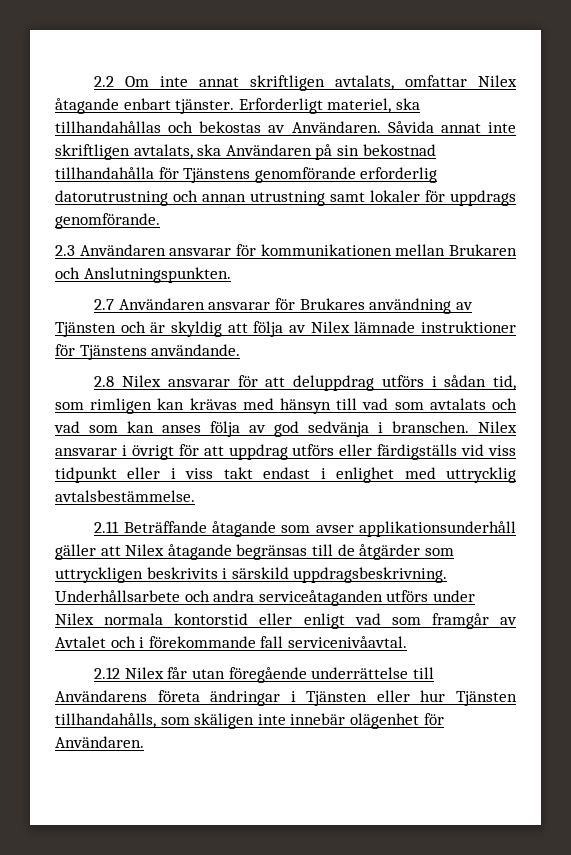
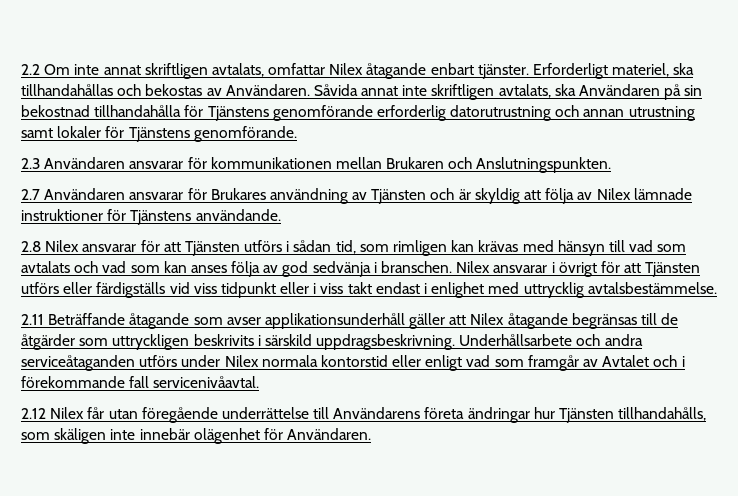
[450,190,516,206] uppdrags -> [128,127,190,142] Tjänstens
[293,375,375,391] deluppdrag -> [184,241,240,256] Tjänsten
[228,444,288,460] uppdrag -> [645,262,701,277] Tjänsten
[290,690,410,706] i Tjänsten eller -> (530, 415) none

